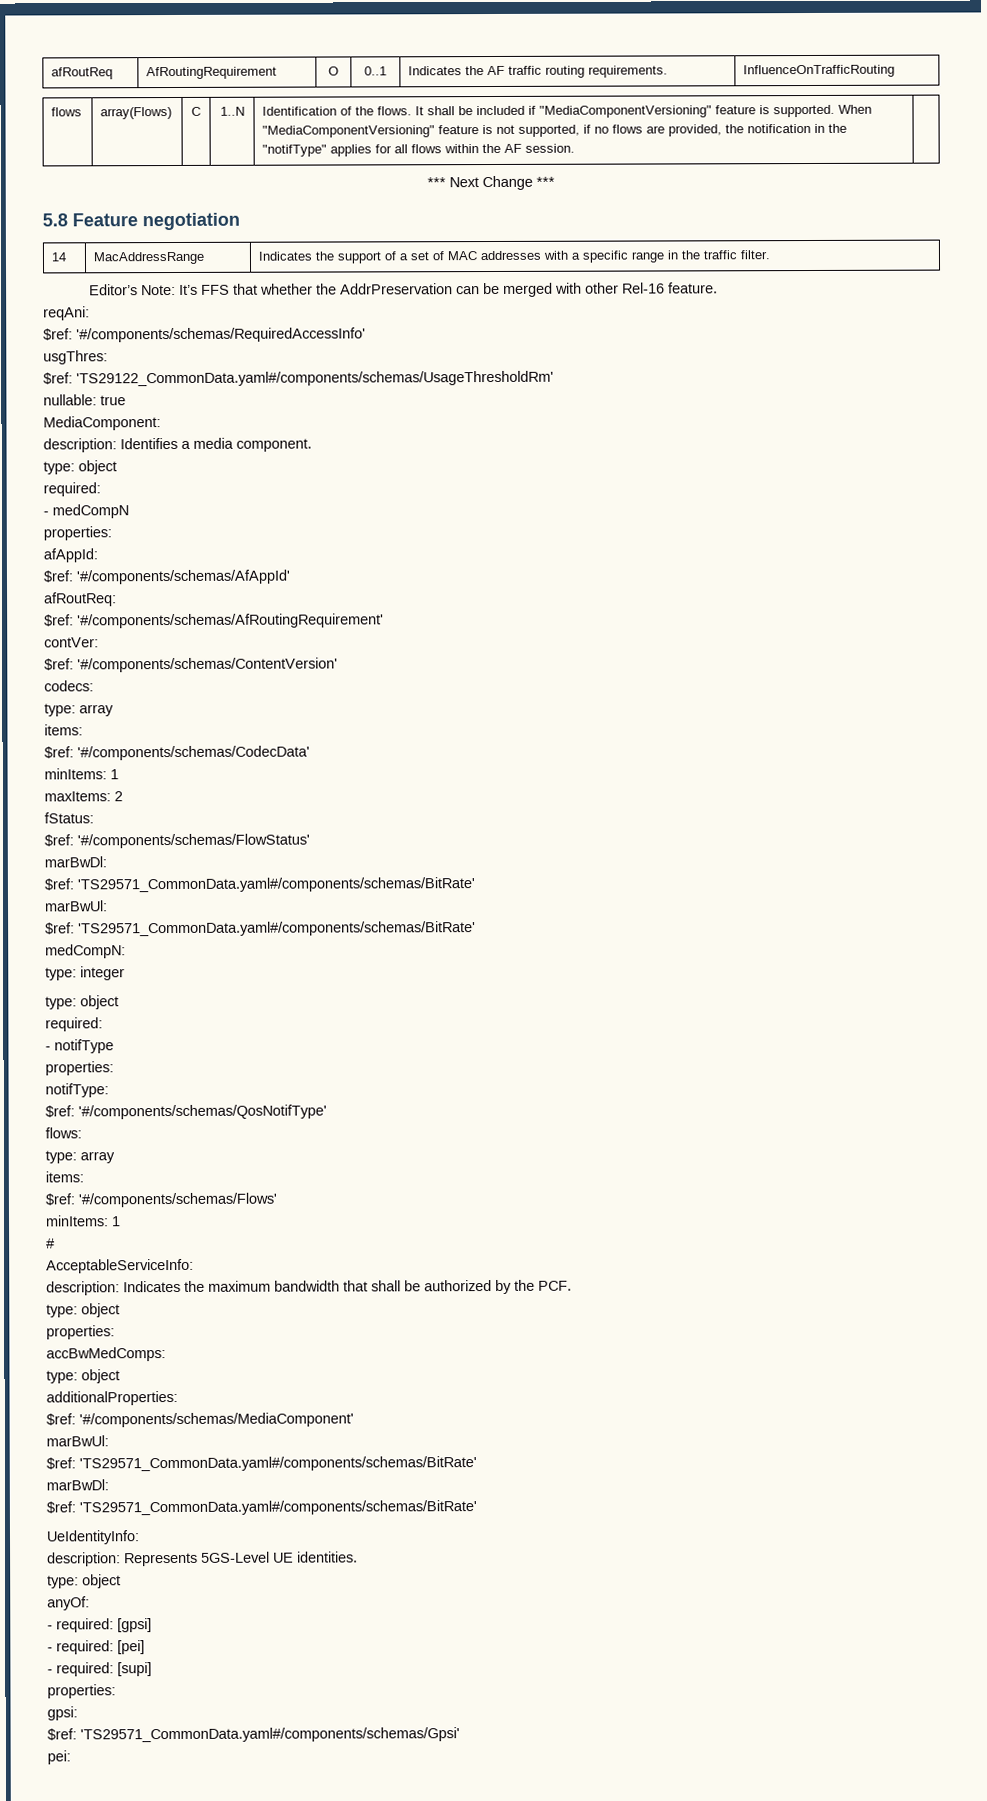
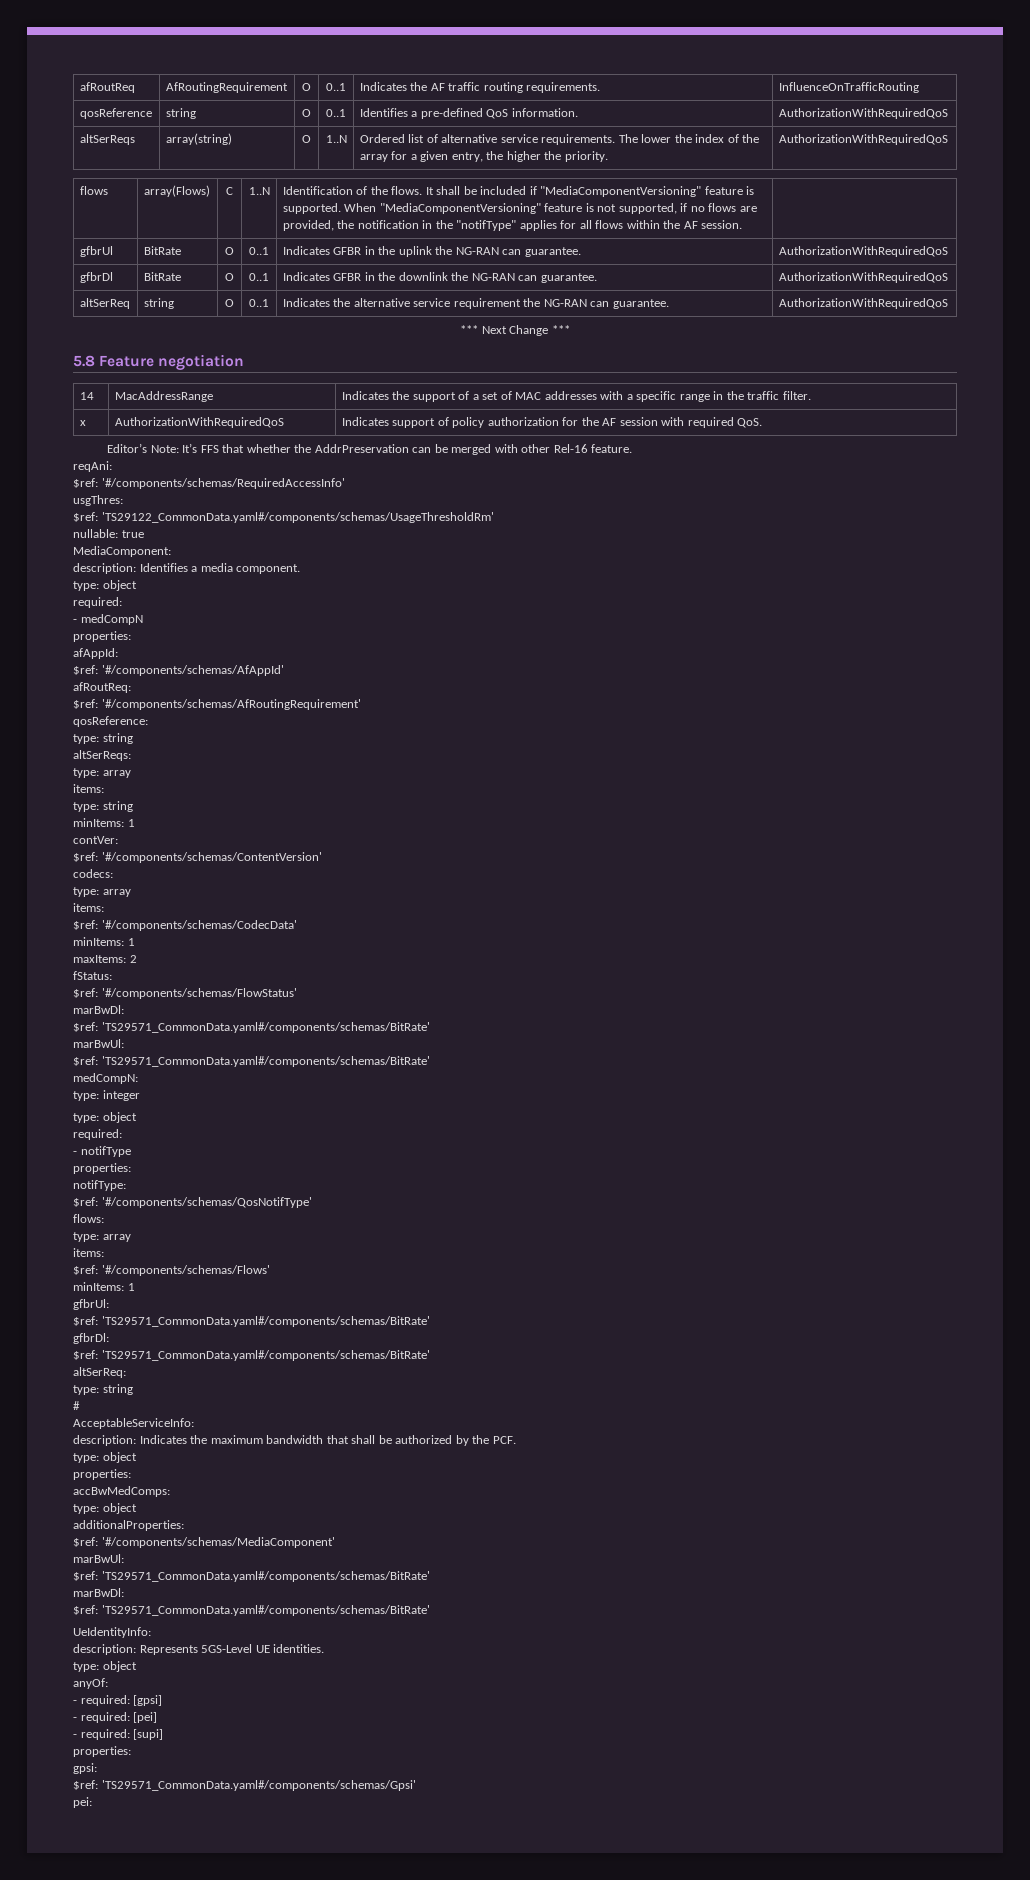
(896, 71) none -> [79,108,152,119] [165,108,196,119] [302,109,311,117] [326,109,346,117] [359,108,578,119] [778,108,948,119] [79,134,135,145] [165,133,232,145] [302,135,311,143] [325,135,347,143] [359,134,760,145] [359,151,608,162] [778,134,948,145] // qosReference | string | O | 0..1 | Identifies a pre-defined QoS information. | AuthorizationWithRequiredQoS // altSerReqs | array(string) | O | 1..N | Ordered list of alternative service requirements. The lower the index of the array for a given entry, the higher the priority. | AuthorizationWithRequiredQoS
(576, 148) none -> [79,246,113,257] [143,246,181,255] [225,247,234,255] [249,247,269,255] [282,246,581,257] [778,246,948,257] [79,272,113,283] [143,272,181,281] [225,273,234,281] [249,273,269,281] [282,272,597,283] [778,272,948,283] [79,298,130,309] [143,298,174,309] [225,299,234,307] [249,299,269,307] [282,298,669,309] [778,298,948,309] // gfbrUl | BitRate | O | 0..1 | Indicates GFBR in the uplink the NG-RAN can guarantee. | AuthorizationWithRequiredQoS // gfbrDl | BitRate | O | 0..1 | Indicates GFBR in the downlink the NG-RAN can guarantee. | AuthorizationWithRequiredQoS // altSerReq | string | O | 0..1 | Indicates the alternative service requirement the NG-RAN can guarantee. | AuthorizationWithRequiredQoS
(771, 255) none -> [79,420,86,426] [114,417,284,428] [341,417,763,428] // x | AuthorizationWithRequiredQoS | Indicates support of policy authorization for the AF session with required QoS.
(384, 621) none -> [73,716,148,727] [73,733,133,744] [73,750,131,761] [73,768,131,778] [73,784,104,793] [73,801,133,812] [73,818,135,827] // qosReference: // type: string // altSerReqs: // type: array // items: // type: string // minItems: 1
(121, 1221) none -> [73,1299,109,1310] [73,1316,430,1327] [73,1333,109,1344] [73,1350,430,1361] [73,1367,126,1378] [73,1384,133,1395] // gfbrUl: // $ref: 'TS29571_CommonData.yaml#/components/schemas/BitRate' // gfbrDl: // $ref: 'TS29571_CommonData.yaml#/components/schemas/BitRate' // altSerReq: // type: string

